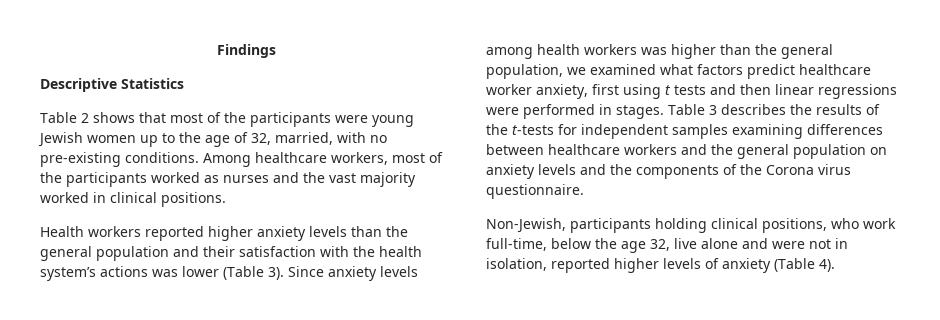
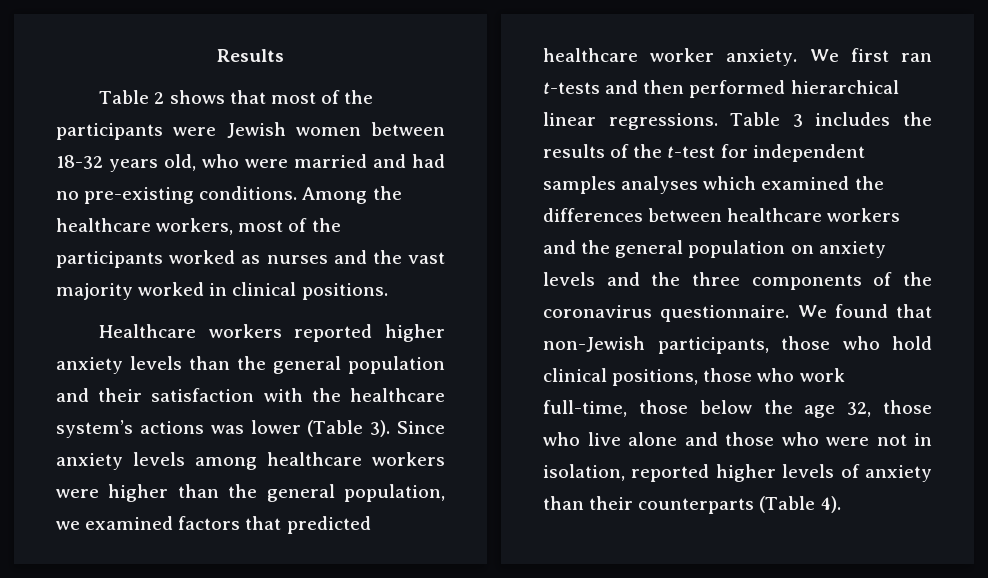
[216,44,276,58] [40,78,184,92] Findings // Descriptive Statistics -> [217,49,284,62] Results
[372,115,414,127] young -> (217, 131) none
[140,132,366,147] up to the age of 32, married, with -> [371,122,445,136] [56,154,445,172] between 18-32 years old, who were married and had
(251, 160) none -> [372,186,402,200] the
[40,226,84,237] Health -> [99,324,197,338] Healthcare
[379,246,422,257] health -> [350,388,446,402] healthcare
[537,44,667,55] health workers was -> [267,452,445,466] [56,489,99,498] healthcare workers were
[660,64,871,79] [486,84,897,99] [486,104,664,119] what factors predict healthcare worker anxiety, first using t tests and then linear regressions were performed in stages. -> [178,516,371,534] [543,48,932,66] [543,80,899,98] [543,112,718,130] factors that predicted healthcare worker anxiety. We first ran t-tests and then performed hierarchical linear regressions.
[721,104,786,115] describes -> [815,112,891,126] includes
[512,125,554,135] t-tests -> [667,146,716,158] t-test
[732,124,803,139] examining -> [621,176,884,194] analyses which examined the
(632, 169) none -> [692,272,740,286] three
[766,164,851,175] Corona virus -> [543,305,652,318] coronavirus
[486,218,707,233] // Non-Jewish, participants holding -> [797,304,932,318] [543,336,932,354] We found that non-Jewish participants, those who hold
(827, 225) none -> [703,368,753,382] those
(547, 244) none -> [638,400,688,414] those
(670, 245) none -> [882,400,932,414] [543,432,580,446] those who
(768, 243) none -> [725,432,819,446] those who
(771, 265) none -> [543,496,755,514] than their counterparts

